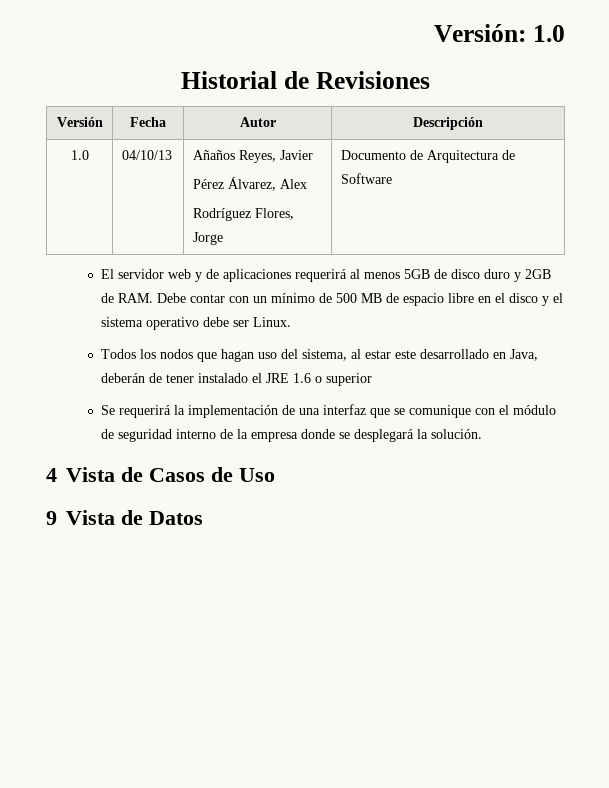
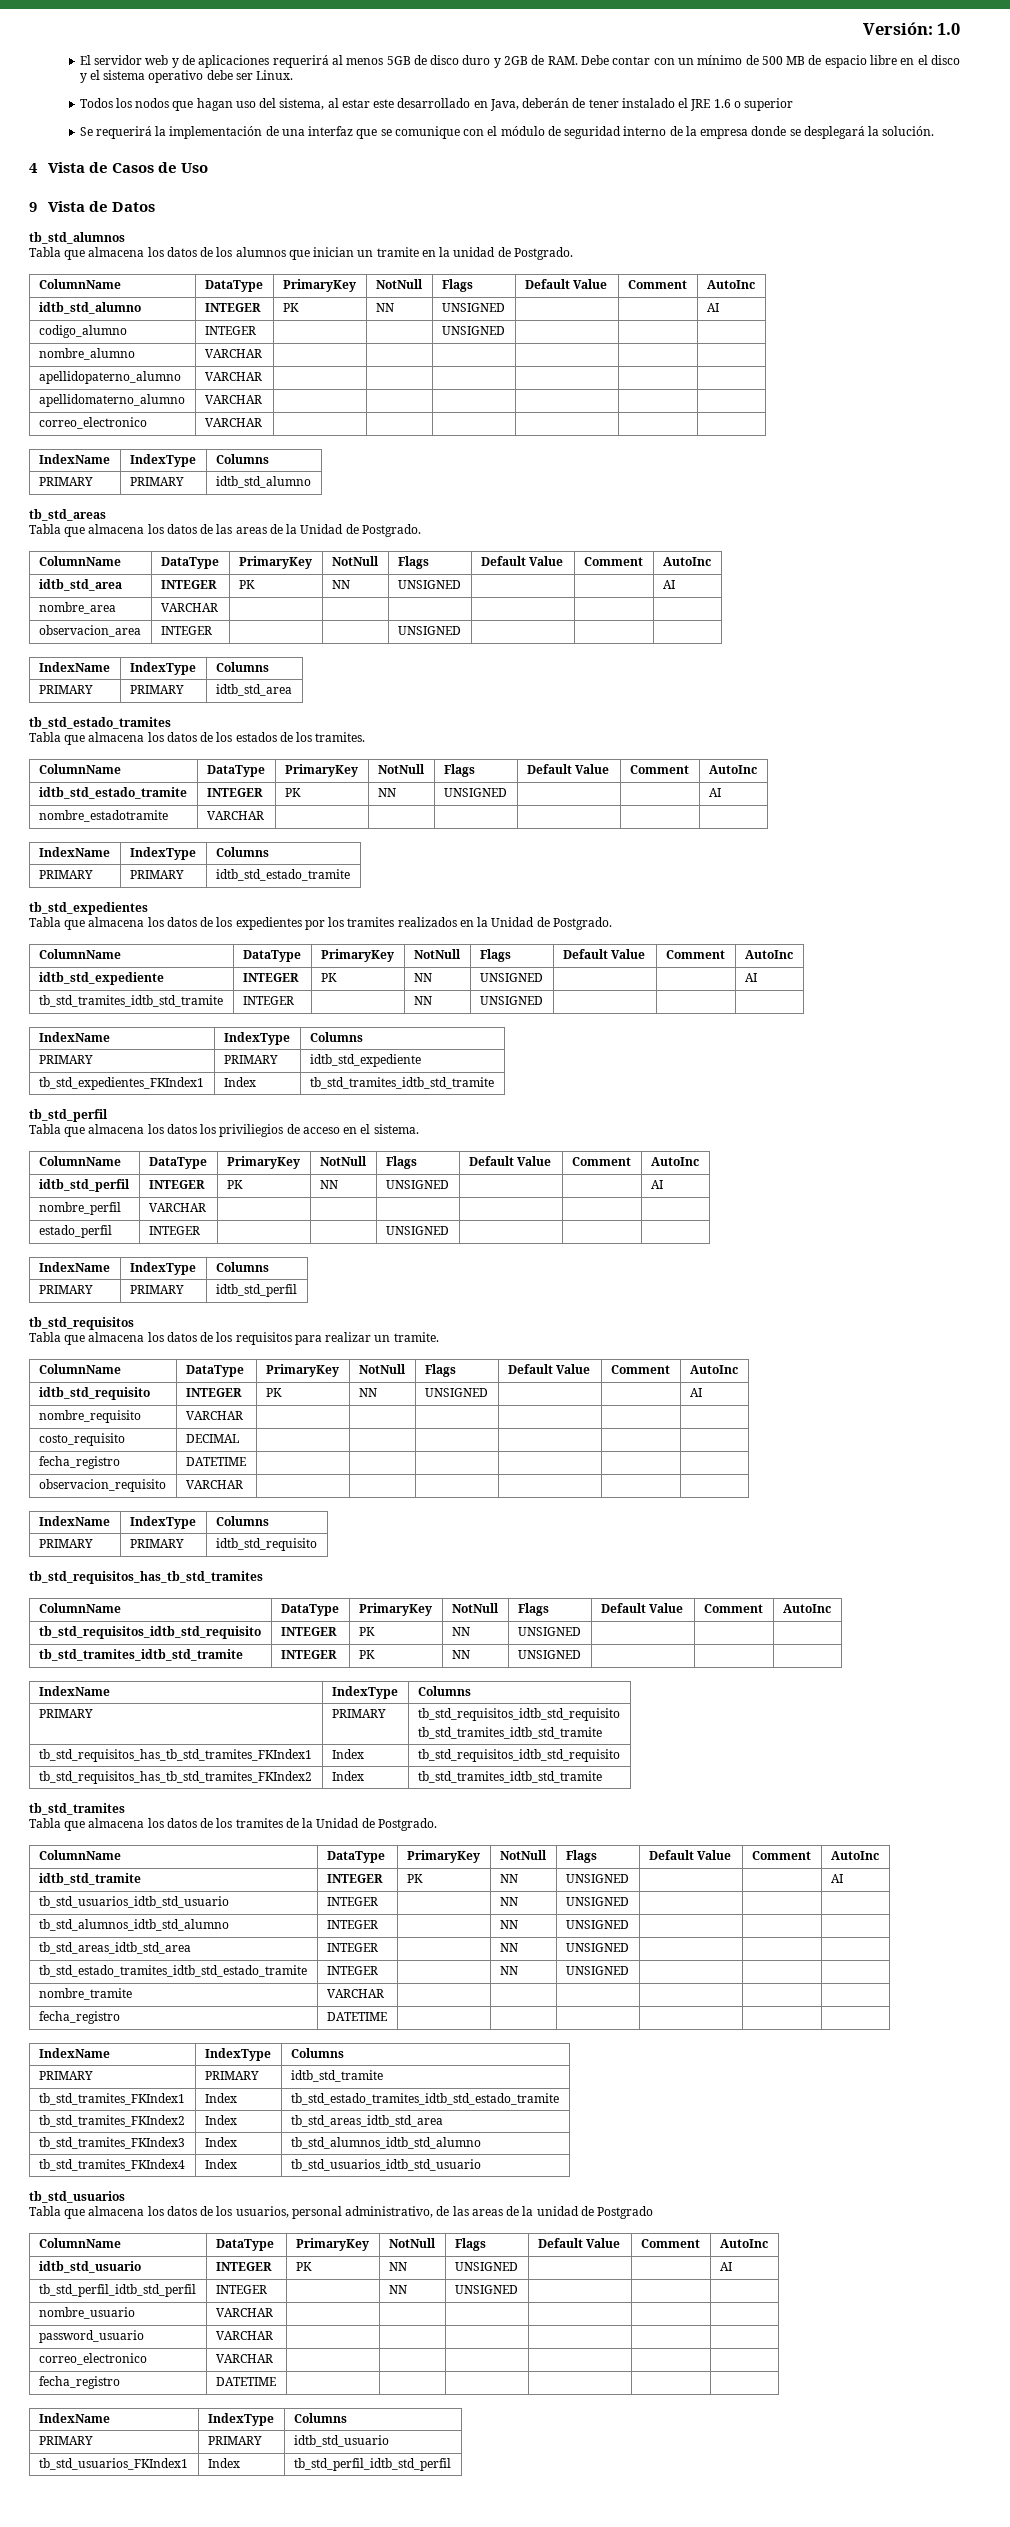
[181,71,430,89] [56,117,103,127] [130,117,166,127] [239,117,276,127] [413,117,483,130] [70,150,89,160] [121,150,172,160] [192,150,313,163] [192,177,307,191] [192,208,294,221] [192,232,223,245] [340,150,515,163] [340,173,392,184] // Historial de Revisiones // Versión | Fecha | Autor | Descripción // 1.0 | 04/10/13 | Añaños Reyes, Javier // Pérez Álvarez, Alex // Rodríguez Flores, Jorge | Documento de Arquitectura de Software -> (960, 29) none
(203, 518) none -> [29,232,125,244] [29,247,573,260] [38,279,121,289] [204,280,263,292] [282,279,356,292] [375,279,423,289] [441,279,473,292] [524,279,607,289] [627,280,687,289] [706,280,755,289] [38,302,141,314] [204,303,261,312] [282,303,299,312] [375,303,394,312] [441,303,505,312] [706,303,719,312] [38,325,127,338] [204,326,256,335] [441,326,505,335] [38,348,135,360] [204,349,262,358] [38,371,181,384] [204,372,262,381] [38,394,185,407] [204,395,262,404] [38,417,147,429] [204,418,262,427] [38,454,110,464] [129,454,196,467] [215,454,269,464] [38,477,93,486] [129,477,184,486] [215,476,311,488] [29,509,106,521] [29,524,421,537] [38,556,121,566] [160,557,219,569] [238,556,312,569] [331,556,379,566] [397,556,429,569] [480,556,563,566] [583,557,643,566] [662,557,711,566] [38,579,122,591] [160,580,217,589] [238,580,255,589] [331,580,350,589] [397,580,461,589] [662,580,675,589] [38,602,116,614] [160,603,218,612] [38,625,141,637] [160,626,212,635] [397,626,461,635] [38,662,110,672] [129,662,196,675] [215,662,269,672] [38,685,93,694] [129,685,184,694] [215,684,292,696] [29,717,171,729] [29,732,366,745] [38,764,121,774] [206,765,265,777] [284,764,358,777] [377,764,425,774] [443,764,475,777] [526,764,609,774] [629,765,689,774] [708,765,757,774] [38,787,187,799] [206,788,263,797] [284,788,301,797] [377,788,396,797] [443,788,507,797] [708,788,721,797] [38,810,168,822] [206,811,264,820] [38,847,110,857] [129,847,196,860] [215,847,269,857] [38,870,93,879] [129,870,184,879] [215,869,350,881] [29,902,148,915] [29,917,612,930] [38,949,121,959] [242,950,301,962] [320,949,394,962] [413,949,461,959] [479,949,511,962] [562,949,645,959] [665,950,725,959] [744,950,793,959] [38,972,164,985] [242,973,299,982] [320,973,337,982] [413,973,432,982] [479,973,543,982] [744,973,757,982] [38,995,223,1007] [242,996,294,1005] [413,996,432,1005] [479,996,543,1005] [38,1032,110,1042] [223,1032,290,1045] [309,1032,363,1042] [38,1055,93,1064] [223,1055,278,1064] [309,1054,421,1067] [38,1077,204,1090] [223,1077,256,1087] [309,1077,494,1089] [29,1109,108,1122] [29,1124,419,1137] [38,1156,121,1166] [148,1157,207,1169] [226,1156,300,1169] [319,1156,367,1166] [385,1156,417,1169] [468,1156,551,1166] [571,1157,631,1166] [650,1157,699,1166] [38,1179,130,1192] [148,1180,205,1189] [226,1180,243,1189] [319,1180,338,1189] [385,1180,449,1189] [650,1180,663,1189] [38,1202,121,1215] [148,1203,206,1212] [38,1225,112,1238] [148,1226,200,1235] [385,1226,449,1235] [38,1262,110,1272] [129,1262,196,1275] [215,1262,269,1272] [38,1285,93,1294] [129,1285,184,1294] [215,1284,297,1297] [29,1317,134,1330] [29,1332,439,1345] [38,1364,121,1374] [185,1365,244,1377] [265,1364,339,1377] [358,1364,406,1374] [424,1364,456,1377] [507,1364,590,1374] [610,1365,670,1374] [689,1365,738,1374] [38,1387,150,1400] [185,1388,242,1397] [265,1388,282,1397] [358,1388,377,1397] [424,1388,488,1397] [689,1388,702,1397] [38,1410,141,1423] [185,1411,243,1420] [38,1433,125,1446] [185,1434,239,1443] [38,1456,120,1469] [185,1457,246,1466] [38,1479,166,1492] [185,1480,243,1489] [38,1516,110,1526] [129,1516,196,1529] [215,1516,269,1526] [38,1539,93,1548] [129,1539,184,1548] [215,1538,317,1551] [29,1571,263,1584] [38,1603,121,1613] [280,1604,339,1616] [358,1603,432,1616] [451,1603,499,1613] [517,1603,549,1616] [600,1603,683,1613] [703,1604,763,1613] [782,1604,831,1613] [38,1626,261,1639] [280,1627,337,1636] [358,1627,375,1636] [451,1627,470,1636] [517,1627,581,1636] [38,1649,243,1661] [280,1650,337,1659] [358,1650,375,1659] [451,1650,470,1659] [517,1650,581,1659] [38,1686,110,1696] [331,1686,398,1699] [417,1686,471,1696] [38,1709,93,1718] [331,1709,386,1718] [417,1708,620,1721] [417,1727,602,1739] [38,1749,312,1762] [331,1749,364,1759] [417,1749,620,1762] [38,1771,312,1784] [331,1771,364,1781] [417,1771,602,1783] [29,1803,125,1815] [29,1818,437,1831] [38,1850,121,1860] [326,1851,385,1863] [406,1850,480,1863] [499,1850,547,1860] [565,1850,597,1863] [648,1850,731,1860] [751,1851,811,1860] [830,1851,879,1860] [38,1873,141,1885] [326,1874,383,1883] [406,1874,423,1883] [499,1874,518,1883] [565,1874,629,1883] [830,1874,843,1883] [38,1896,229,1908] [326,1897,378,1906] [499,1897,518,1906] [565,1897,629,1906] [38,1919,229,1931] [326,1920,378,1929] [499,1920,518,1929] [565,1920,629,1929] [38,1942,191,1954] [326,1943,378,1952] [499,1943,518,1952] [565,1943,629,1952] [38,1965,307,1977] [326,1966,378,1975] [499,1966,518,1975] [565,1966,629,1975] [38,1988,132,2000] [326,1989,384,1998] [38,2011,120,2024] [326,2012,387,2021] [38,2048,110,2058] [204,2048,271,2061] [290,2048,344,2058] [38,2071,93,2080] [204,2071,259,2080] [290,2070,383,2082] [38,2093,185,2105] [204,2093,237,2103] [290,2093,559,2105] [38,2115,185,2127] [204,2115,237,2125] [290,2115,443,2127] [38,2137,185,2149] [204,2137,237,2147] [290,2137,481,2149] [38,2159,185,2171] [204,2159,237,2169] [290,2159,481,2171] [29,2191,125,2203] [29,2206,654,2219] [38,2238,121,2248] [215,2239,274,2251] [295,2238,369,2251] [388,2238,436,2248] [454,2238,486,2251] [537,2238,620,2248] [640,2239,700,2248] [719,2239,768,2248] [38,2261,141,2273] [215,2262,272,2271] [295,2262,312,2271] [388,2262,407,2271] [454,2262,518,2271] [719,2262,732,2271] [38,2284,196,2297] [215,2285,267,2294] [388,2285,407,2294] [454,2285,518,2294] [38,2307,135,2319] [215,2308,273,2317] [38,2330,144,2343] [215,2331,273,2340] [38,2353,147,2365] [215,2354,273,2363] [38,2376,120,2389] [215,2377,276,2386] [38,2413,110,2423] [207,2413,274,2426] [293,2413,347,2423] [38,2436,93,2445] [207,2436,262,2445] [293,2435,389,2447] [38,2458,188,2470] [207,2458,240,2468] [293,2458,451,2471] // tb_std_alumnos // Tabla que almacena los datos de los alumnos que inician un tramite en la unidad de Postgrado. // ColumnName | DataType | PrimaryKey | NotNull | Flags | Default Value | Comment | AutoInc // idtb_std_alumno | INTEGER | PK | NN | UNSIGNED | | | AI // codigo_alumno | INTEGER | | | UNSIGNED | | | // nombre_alumno | VARCHAR | | | | | | // apellidopaterno_alumno | VARCHAR | | | | | | // apellidomaterno_alumno | VARCHAR | | | | | | // correo_electronico | VARCHAR | | | | | | // IndexName | IndexType | Columns // PRIMARY | PRIMARY | idtb_std_alumno // tb_std_areas // Tabla que almacena los datos de las areas de la Unidad de Postgrado. // ColumnName | DataType | PrimaryKey | NotNull | Flags | Default Value | Comment | AutoInc // idtb_std_area | INTEGER | PK | NN | UNSIGNED | | | AI // nombre_area | VARCHAR | | | | | | // observacion_area | INTEGER | | | UNSIGNED | | | // IndexName | IndexType | Columns // PRIMARY | PRIMARY | idtb_std_area // tb_std_estado_tramites // Tabla que almacena los datos de los estados de los tramites. // ColumnName | DataType | PrimaryKey | NotNull | Flags | Default Value | Comment | AutoInc // idtb_std_estado_tramite | INTEGER | PK | NN | UNSIGNED | | | AI // nombre_estadotramite | VARCHAR | | | | | | // IndexName | IndexType | Columns // PRIMARY | PRIMARY | idtb_std_estado_tramite // tb_std_expedientes // Tabla que almacena los datos de los expedientes por los tramites realizados en la Unidad de Postgrado. // ColumnName | DataType | PrimaryKey | NotNull | Flags | Default Value | Comment | AutoInc // idtb_std_expediente | INTEGER | PK | NN | UNSIGNED | | | AI // tb_std_tramites_idtb_std_tramite | INTEGER | | NN | UNSIGNED | | | // IndexName | IndexType | Columns // PRIMARY | PRIMARY | idtb_std_expediente // tb_std_expedientes_FKIndex1 | Index | tb_std_tramites_idtb_std_tramite // tb_std_perfil // Tabla que almacena los datos los priviliegios de acceso en el sistema. // ColumnName | DataType | PrimaryKey | NotNull | Flags | Default Value | Comment | AutoInc // idtb_std_perfil | INTEGER | PK | NN | UNSIGNED | | | AI // nombre_perfil | VARCHAR | | | | | | // estado_perfil | INTEGER | | | UNSIGNED | | | // IndexName | IndexType | Columns // PRIMARY | PRIMARY | idtb_std_perfil // tb_std_requisitos // Tabla que almacena los datos de los requisitos para realizar un tramite. // ColumnName | DataType | PrimaryKey | NotNull | Flags | Default Value | Comment | AutoInc // idtb_std_requisito | INTEGER | PK | NN | UNSIGNED | | | AI // nombre_requisito | VARCHAR | | | | | | // costo_requisito | DECIMAL | | | | | | // fecha_registro | DATETIME | | | | | | // observacion_requisito | VARCHAR | | | | | | // IndexName | IndexType | Columns // PRIMARY | PRIMARY | idtb_std_requisito // tb_std_requisitos_has_tb_std_tramites // ColumnName | DataType | PrimaryKey | NotNull | Flags | Default Value | Comment | AutoInc // tb_std_requisitos_idtb_std_requisito | INTEGER | PK | NN | UNSIGNED | | | // tb_std_tramites_idtb_std_tramite | INTEGER | PK | NN | UNSIGNED | | | // IndexName | IndexType | Columns // PRIMARY | PRIMARY | tb_std_requisitos_idtb_std_requisito // tb_std_tramites_idtb_std_tramite // tb_std_requisitos_has_tb_std_tramites_FKIndex1 | Index | tb_std_requisitos_idtb_std_requisito // tb_std_requisitos_has_tb_std_tramites_FKIndex2 | Index | tb_std_tramites_idtb_std_tramite // tb_std_tramites // Tabla que almacena los datos de los tramites de la Unidad de Postgrado. // ColumnName | DataType | PrimaryKey | NotNull | Flags | Default Value | Comment | AutoInc // idtb_std_tramite | INTEGER | PK | NN | UNSIGNED | | | AI // tb_std_usuarios_idtb_std_usuario | INTEGER | | NN | UNSIGNED | | | // tb_std_alumnos_idtb_std_alumno | INTEGER | | NN | UNSIGNED | | | // tb_std_areas_idtb_std_area | INTEGER | | NN | UNSIGNED | | | // tb_std_estado_tramites_idtb_std_estado_tramite | INTEGER | | NN | UNSIGNED | | | // nombre_tramite | VARCHAR | | | | | | // fecha_registro | DATETIME | | | | | | // IndexName | IndexType | Columns // PRIMARY | PRIMARY | idtb_std_tramite // tb_std_tramites_FKIndex1 | Index | tb_std_estado_tramites_idtb_std_estado_tramite // tb_std_tramites_FKIndex2 | Index | tb_std_areas_idtb_std_area // tb_std_tramites_FKIndex3 | Index | tb_std_alumnos_idtb_std_alumno // tb_std_tramites_FKIndex4 | Index | tb_std_usuarios_idtb_std_usuario // tb_std_usuarios // Tabla que almacena los datos de los usuarios, personal administrativo, de las areas de la unidad de Postgrado // ColumnName | DataType | PrimaryKey | NotNull | Flags | Default Value | Comment | AutoInc // idtb_std_usuario | INTEGER | PK | NN | UNSIGNED | | | AI // tb_std_perfil_idtb_std_perfil | INTEGER | | NN | UNSIGNED | | | // nombre_usuario | VARCHAR | | | | | | // password_usuario | VARCHAR | | | | | | // correo_electronico | VARCHAR | | | | | | // fecha_registro | DATETIME | | | | | | // IndexName | IndexType | Columns // PRIMARY | PRIMARY | idtb_std_usuario // tb_std_usuarios_FKIndex1 | Index | tb_std_perfil_idtb_std_perfil

